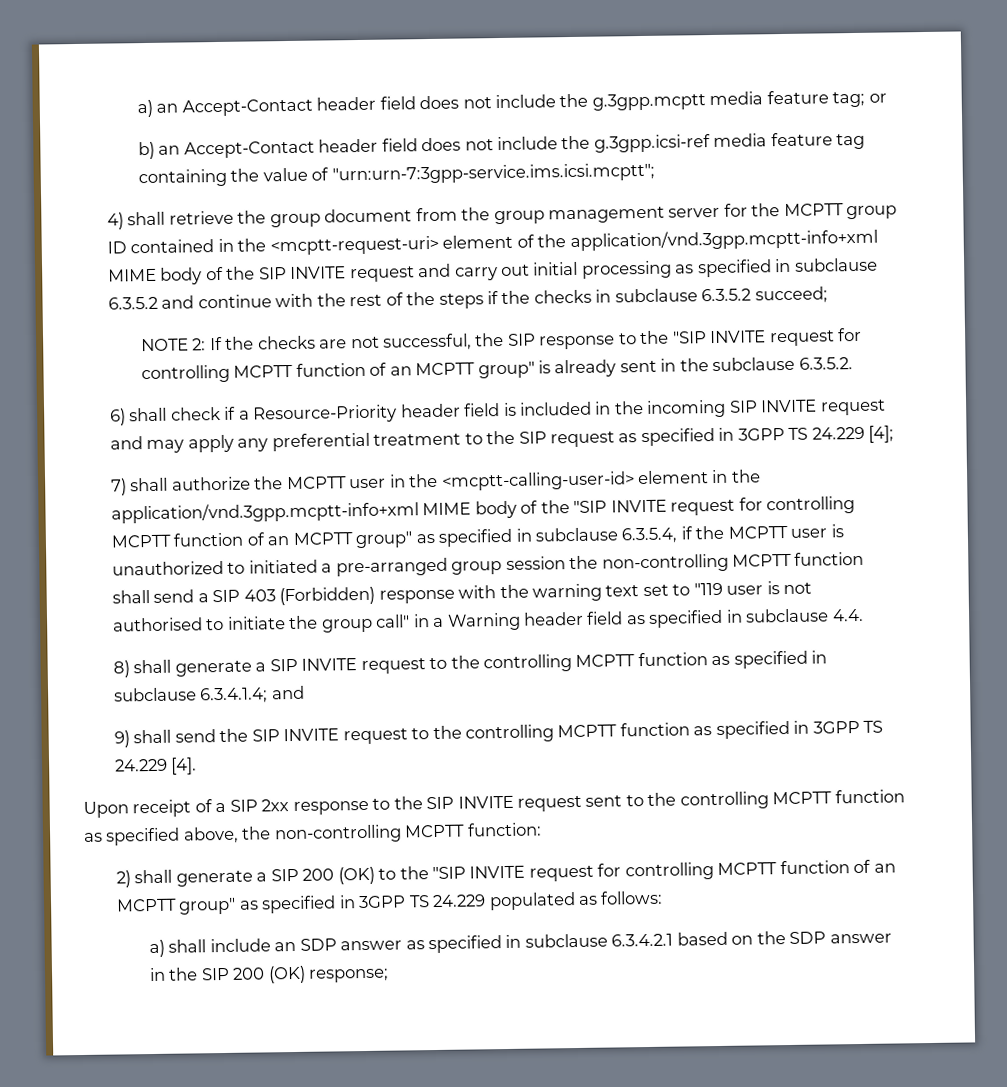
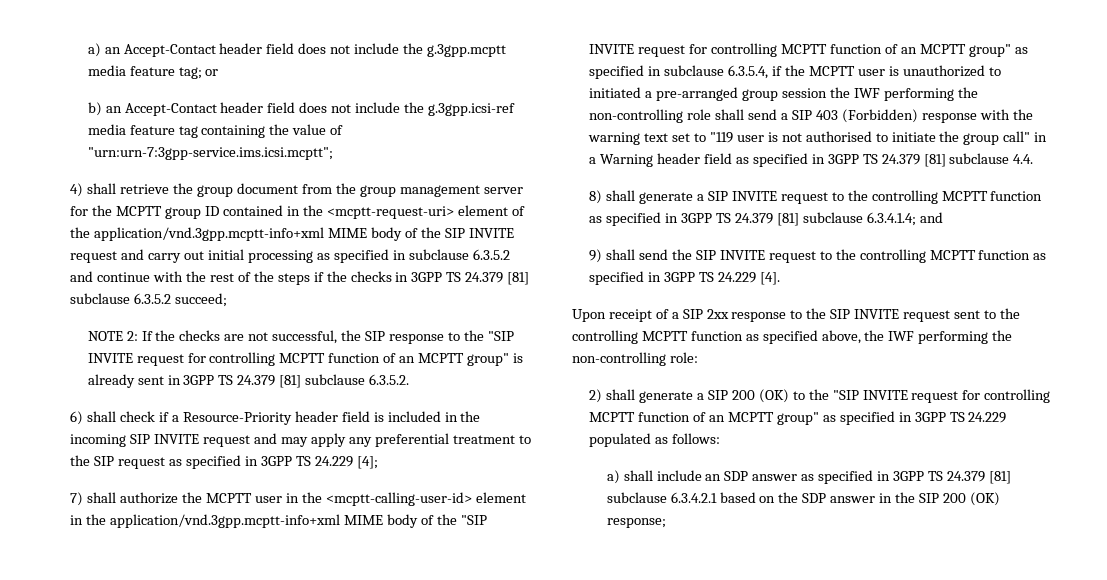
(612, 296) none -> [411,272,530,285] 3GPP TS 24.379 [81]
[679,358,709,372] the -> [183,375,302,388] 3GPP TS 24.379 [81]
[601,551,865,573] non-controlling MCPTT function -> [853,87,978,101] [589,109,712,123] IWF performing the non-controlling role
(743, 616) none -> [827,154,946,167] 3GPP TS 24.379 [81]
(828, 657) none -> [681,213,799,226] 3GPP TS 24.379 [81]
[273,822,542,844] non-controlling MCPTT function: -> [888,330,1013,344] [572,352,698,366] IWF performing the non-controlling role:
(522, 941) none -> [892,471,1011,484] 3GPP TS 24.379 [81]

